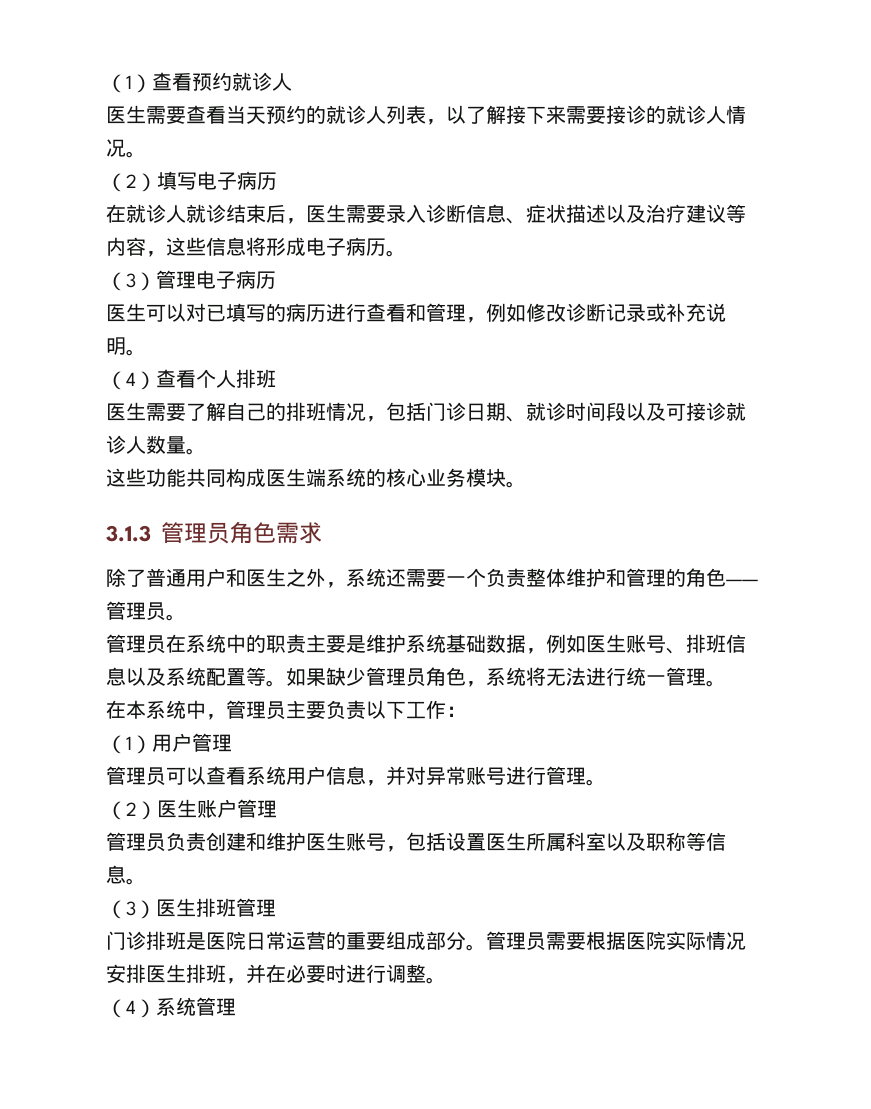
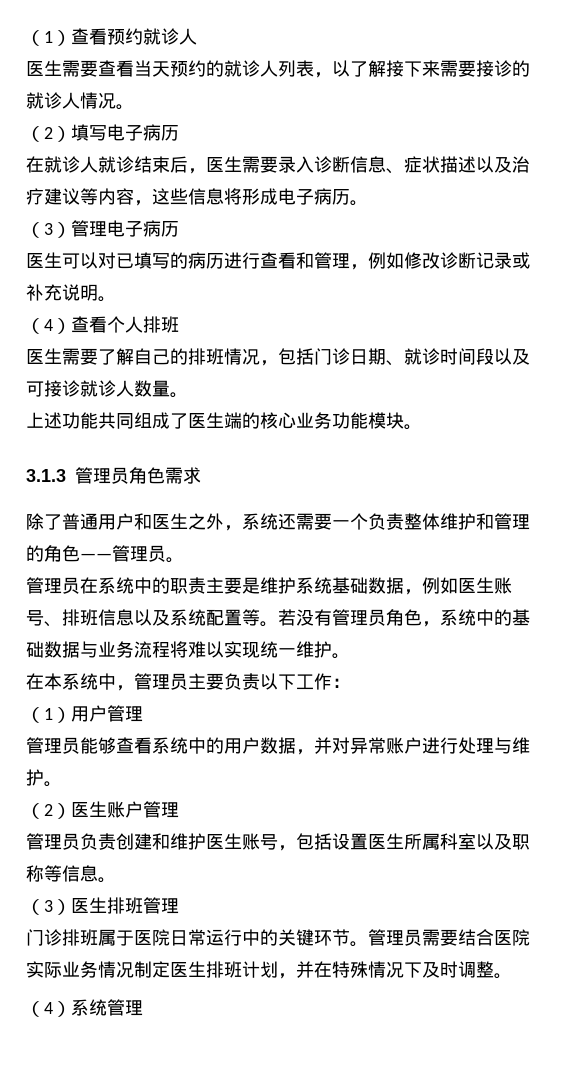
[106,468,146,487] 这些 -> [26,412,62,429] 上述
[226,468,366,487] 构成医生端系统 -> [134,412,242,429] 组成了医生端
(466, 477) none -> [332,412,368,429] 功能
[286,667,366,686] 如果缺少 -> [278,609,332,626] 若没有
[526,667,706,686] 将无法进行统一管理 -> [476,609,530,626] [26,641,332,658] 中的基础数据与业务流程将难以实现统一维护
[166,766,206,785] 可以 -> [80,737,116,754] 能够
[286,766,586,786] 用户信息，并对异常账号进行管理 -> [188,737,530,755] [26,769,44,786] 中的用户数据，并对异常账户进行处理与维护
[186,932,206,950] 是 -> [98,929,134,946] 属于
[306,931,466,950] 营的重要组成部分 -> [224,929,350,946] 行中的关键环节
[586,931,626,950] 根据 -> [458,929,494,946] 结合
[706,931,746,950] [106,964,386,984] 情况安排医生排班，并在必要时进行 -> [62,961,458,979] 业务情况制定医生排班计划，并在特殊情况下及时

